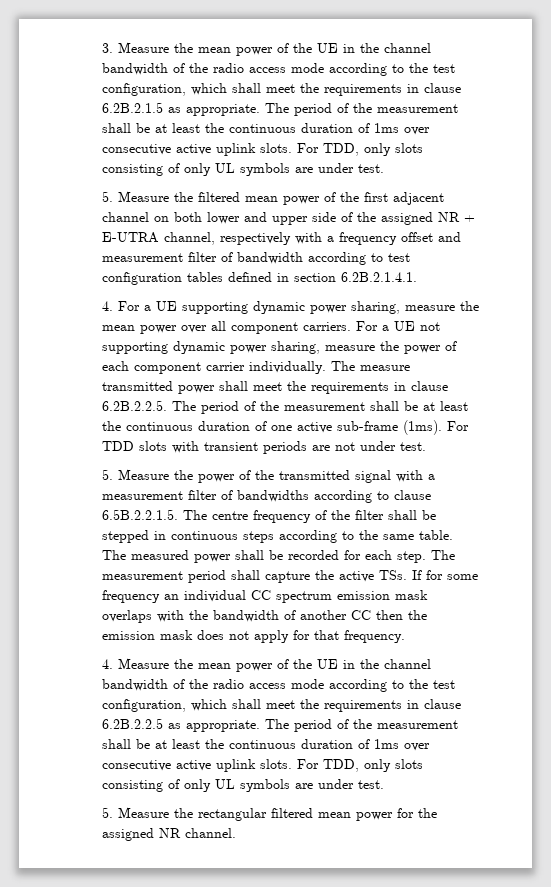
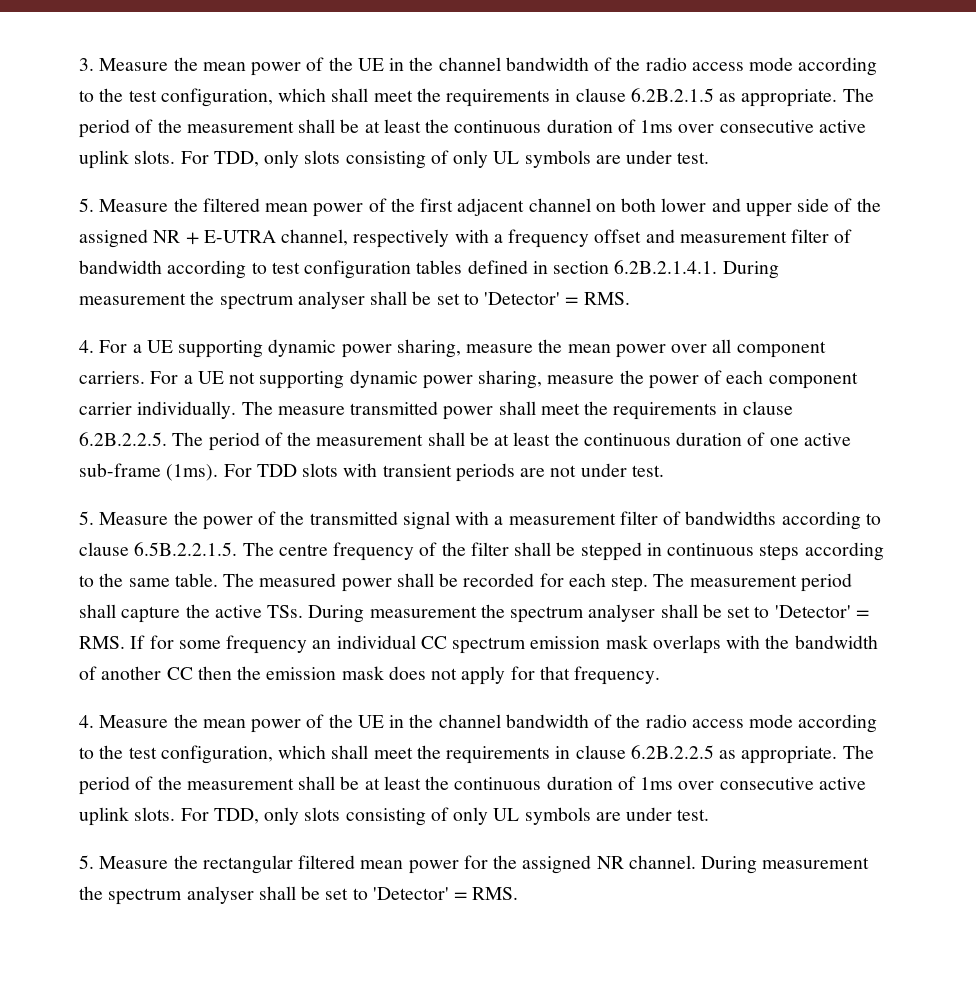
(417, 277) none -> [722,261,779,279] [78,291,630,310] During measurement the spectrum analyser shall be set to 'Detector' = RMS.
(407, 575) none -> [308,604,869,623] [78,636,125,649] During measurement the spectrum analyser shall be set to 'Detector' = RMS.
(236, 833) none -> [701,856,870,874] [78,886,519,905] During measurement the spectrum analyser shall be set to 'Detector' = RMS.

